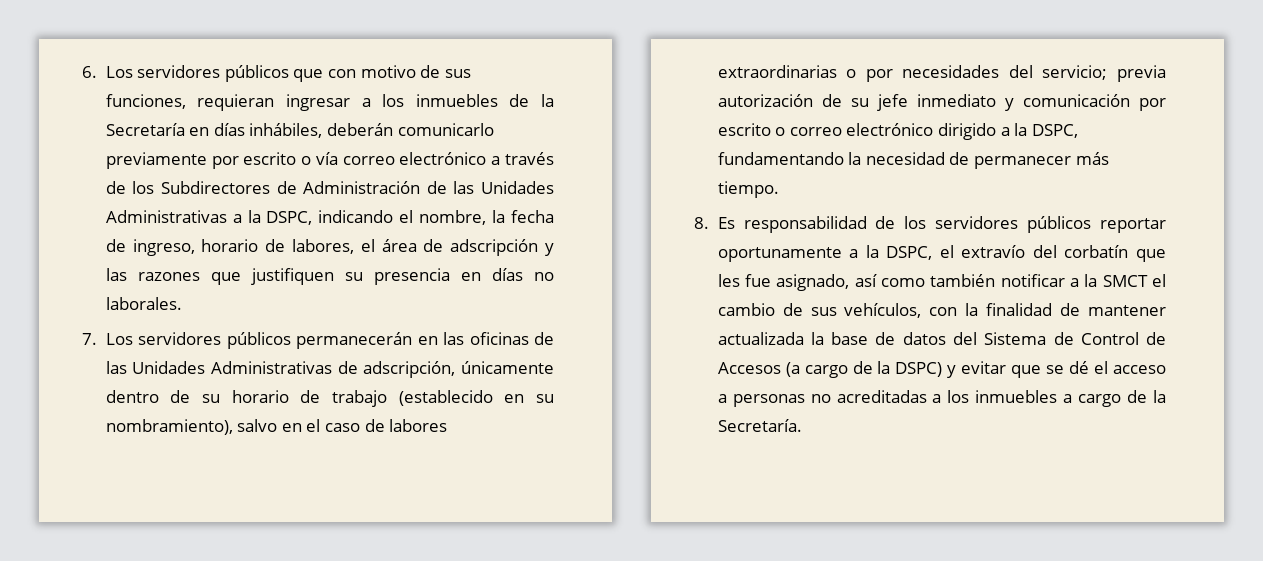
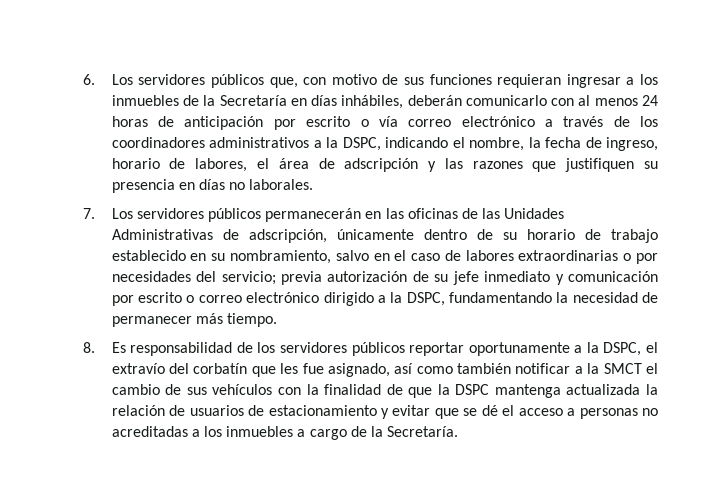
[293,69,324,82] que -> [269,77,298,88] que,
[105,94,186,109] funciones, -> [429,74,492,85] funciones
[105,152,207,169] previamente -> [551,95,658,106] [111,116,264,130] con al menos 24 horas de anticipación
[160,181,554,194] [105,210,227,223] Subdirectores de Administración de las Unidades Administrativas -> [111,137,310,148] coordinadores administrativos
[398,390,493,406] (establecido -> [111,250,186,261] establecido
[105,419,233,435] nombramiento), -> [230,250,332,264] nombramiento,
[844,303,922,318] vehículos, -> [212,384,273,395] vehículos
[1088,305,1166,316] [717,332,1166,345] [717,361,943,378] mantener actualizada la base de datos del Sistema de Control de Accesos (a cargo de la DSPC) -> [408,384,659,398] [111,405,377,416] que la DSPC mantenga actualizada la relación de usuarios de estacionamiento

